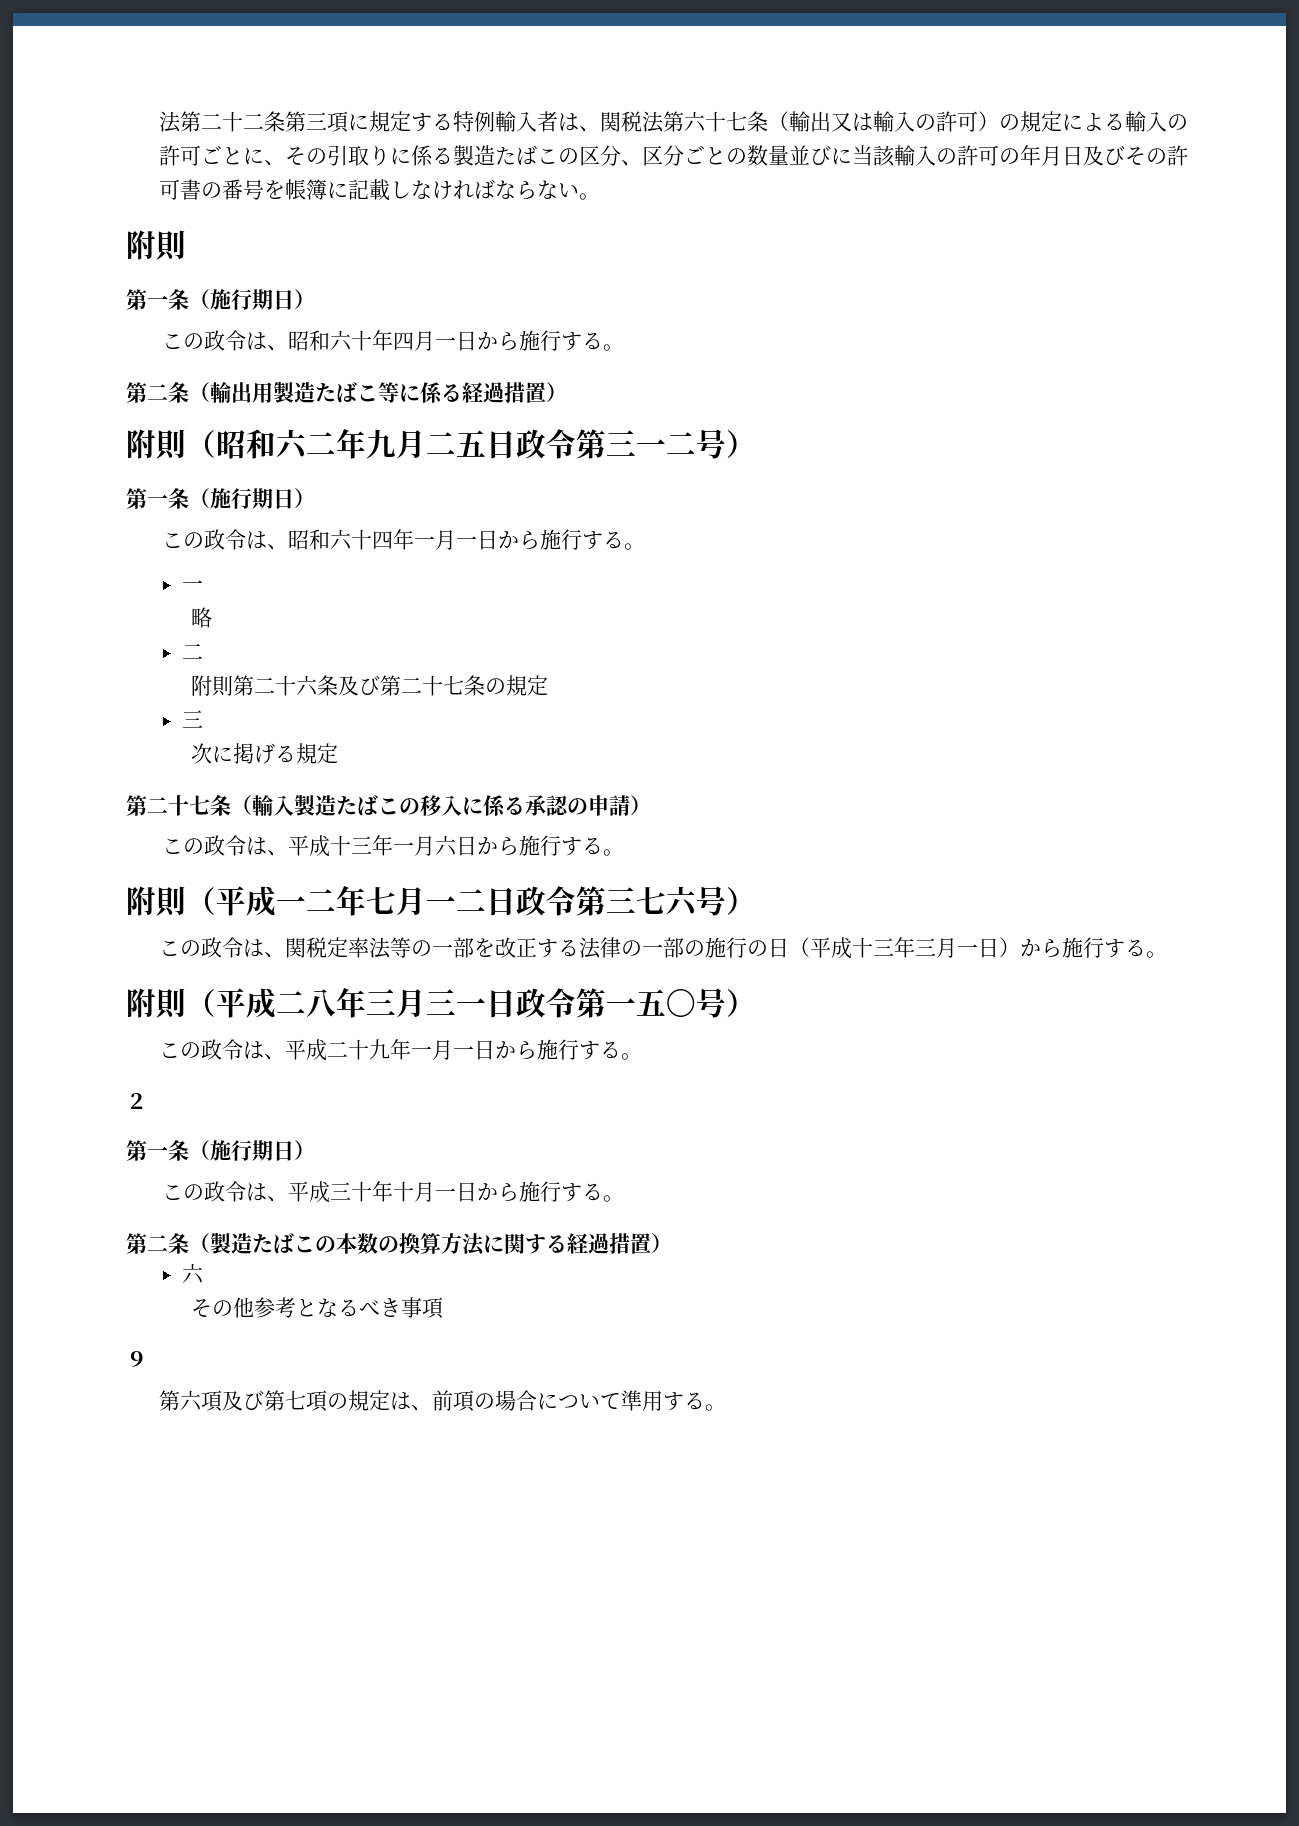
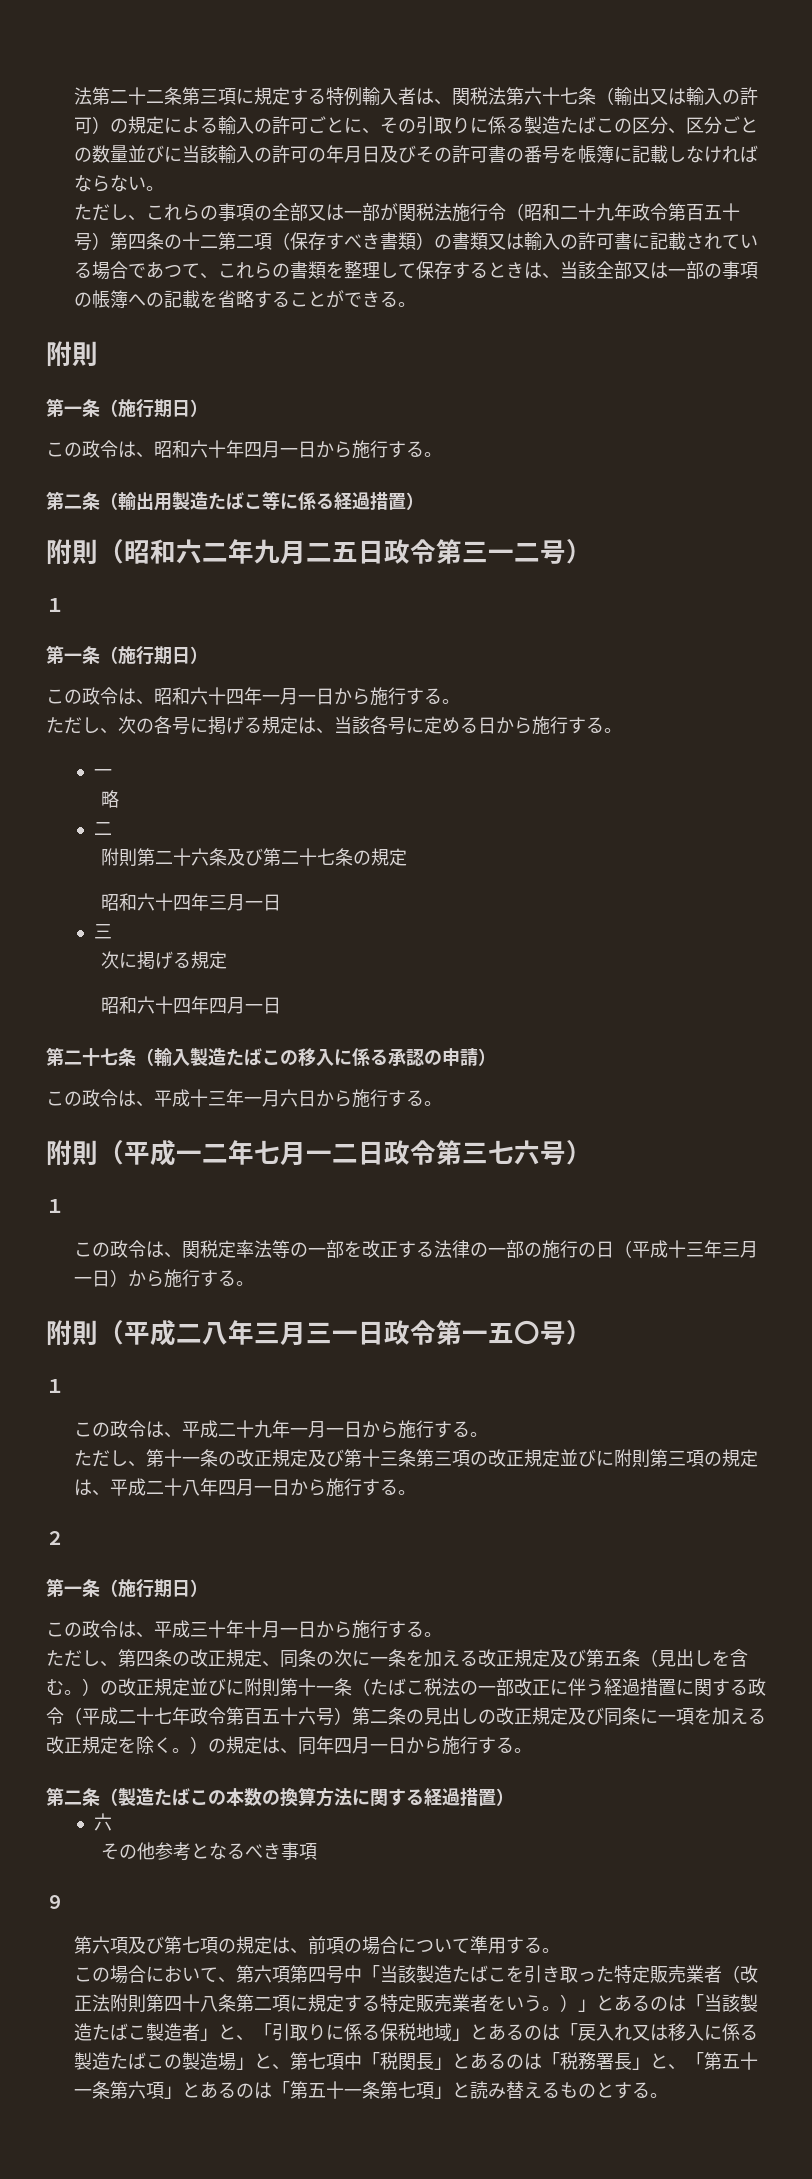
(600, 196) none -> [73,203,740,222] [73,232,758,251] [73,261,758,280] [73,290,416,308] // ただし、これらの事項の全部又は一部が関税法施行令（昭和二十九年政令第百五十号）第四条の十二第二項（保存すべき書類）の書類又は輸入の許可書に記載されている場合であつて、これらの書類を整理して保存するときは、当該全部又は一部の事項の帳簿への記載を省略することができる。
(756, 444) none -> [46,598,64,612] // １
(645, 546) none -> [46,716,622,735] // ただし、次の各号に掲げる規定は、当該各号に定める日から施行する。
(549, 685) none -> [101,893,282,911] // 昭和六十四年三月一日
(339, 753) none -> [101,996,282,1014] // 昭和六十四年四月一日
(756, 901) none -> [46,1199,64,1213] // １
(756, 1003) none -> [46,1379,64,1393] // １
(642, 1056) none -> [73,1449,758,1468] [73,1478,416,1497] // ただし、第十一条の改正規定及び第十三条第三項の改正規定並びに附則第三項の規定は、平成二十八年四月一日から施行する。
(624, 1198) none -> [46,1649,748,1668] [46,1678,766,1697] [46,1707,766,1726] [46,1736,532,1755] // ただし、第四条の改正規定、同条の次に一条を加える改正規定及び第五条（見出しを含む。）の改正規定並びに附則第十一条（たばこ税法の一部改正に伴う経過措置に関する政令（平成二十七年政令第百五十六号）第二条の見出しの改正規定及び同条に一項を加える改正規定を除く。）の規定は、同年四月一日から施行する。
(726, 1407) none -> [73,1965,758,1984] [73,1994,758,2013] [73,2023,758,2041] [73,2052,758,2071] [73,2081,668,2099] // この場合において、第六項第四号中「当該製造たばこを引き取った特定販売業者（改正法附則第四十八条第二項に規定する特定販売業者をいう。）」とあるのは「当該製造たばこ製造者」と、「引取りに係る保税地域」とあるのは「戻入れ又は移入に係る製造たばこの製造場」と、第七項中「税関長」とあるのは「税務署長」と、「第五十一条第六項」とあるのは「第五十一条第七項」と読み替えるものとする。

